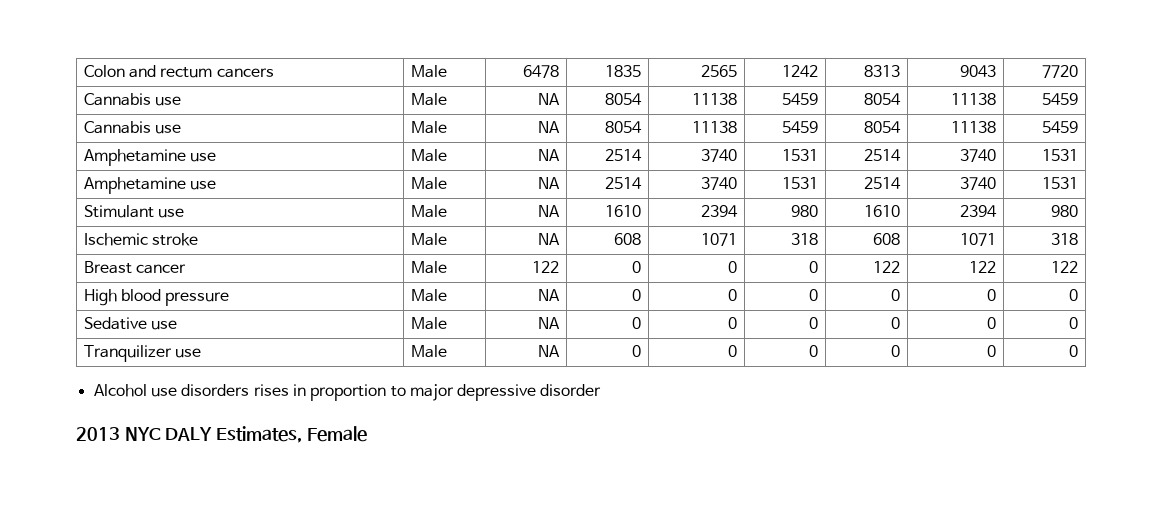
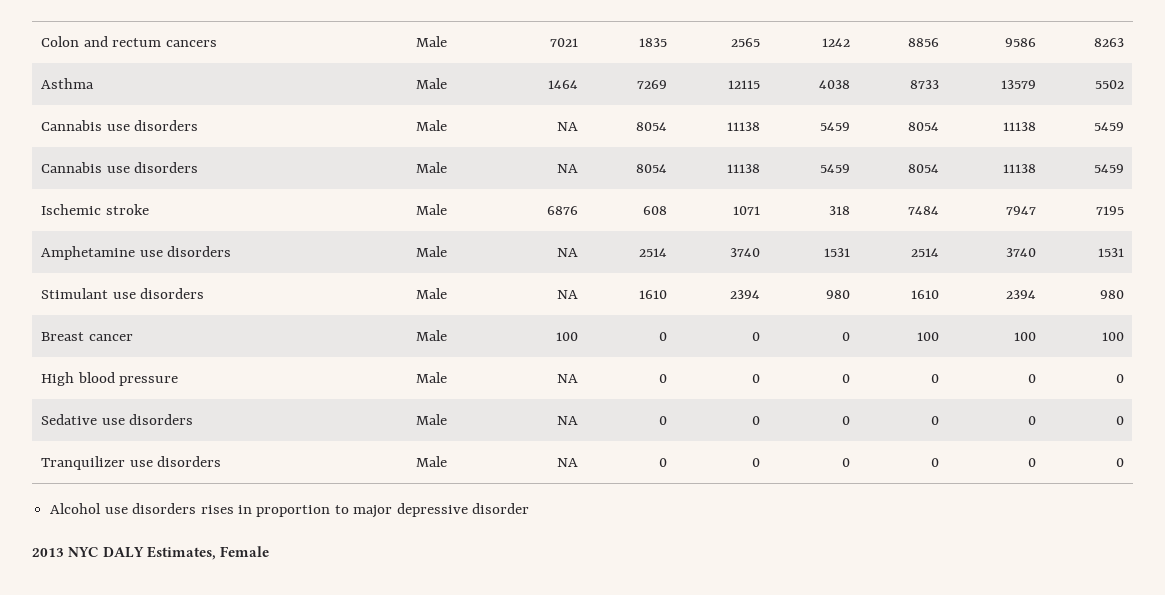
[523,65,560,78] 6478 -> [549,38,578,47] 7021
[864,65,901,77] [960,65,997,77] [1042,65,1079,78] [83,93,182,106] 8313 | 9043 | 7720 // Cannabis use -> [907,38,939,47] [1004,38,1036,47] [1093,38,1124,47] [41,78,95,89] [416,78,448,89] [547,80,578,89] [636,80,667,89] [727,80,760,89] [818,80,850,89] [909,80,939,89] [1000,80,1036,89] [1094,80,1124,89] [41,120,199,131] 8856 | 9586 | 8263 // Asthma | Male | 1464 | 7269 | 12115 | 4038 | 8733 | 13579 | 5502 // Cannabis use disorders
[410,121,447,134] [538,121,561,133] [605,121,643,133] [692,121,738,133] [782,121,819,133] [864,121,902,133] [951,121,997,133] [1042,121,1079,133] [83,149,217,166] [410,149,447,162] [538,149,561,161] [605,149,643,161] [701,149,738,162] [782,149,819,161] [864,149,902,161] [960,149,997,162] [1042,149,1079,161] [83,177,217,194] | Male | NA | 8054 | 11138 | 5459 | 8054 | 11138 | 5459 // Amphetamine use | Male | NA | 2514 | 3740 | 1531 | 2514 | 3740 | 1531 // Amphetamine use -> [134,162,199,173] [416,162,448,173] [556,164,578,173] [635,164,667,173] [726,164,760,173] [819,164,850,173] [907,164,939,173] [1002,164,1036,173] [1093,164,1124,173] [41,204,149,215] [416,204,448,215] [546,206,578,215] [642,206,667,215] [732,206,760,215] [828,206,850,215] [907,206,939,215] [1005,206,1036,215] [1095,206,1124,215] [41,246,232,260] disorders | Male | NA | 8054 | 11138 | 5459 | 8054 | 11138 | 5459 // Ischemic stroke | Male | 6876 | 608 | 1071 | 318 | 7484 | 7947 | 7195 // Amphetamine use disorders
(185, 213) none -> [140,288,205,299] disorders
[83,233,199,246] [410,233,447,246] [538,233,561,245] [614,233,642,245] [701,233,738,246] [791,233,819,245] [873,233,901,245] [960,233,997,246] [1051,233,1079,245] // Ischemic stroke | Male | NA | 608 | 1071 | 318 | 608 | 1071 | 318 -> (1124, 294) none
[532,261,560,273] [632,261,642,273] [728,261,738,273] [809,261,819,273] [873,261,901,273] [969,261,997,273] [1051,261,1079,273] 122 | 0 | 0 | 0 | 122 | 122 | 122 -> [555,332,578,341] [658,332,667,341] [751,332,760,341] [841,332,850,341] [916,332,939,341] [1013,332,1036,341] [1101,332,1124,341] 100 | 0 | 0 | 0 | 100 | 100 | 100
(178, 325) none -> [129,414,194,425] disorders
(201, 353) none -> [157,456,222,467] disorders

